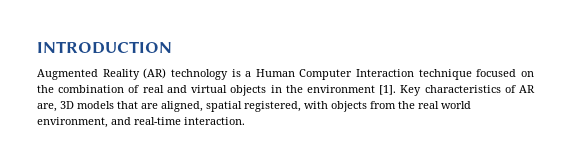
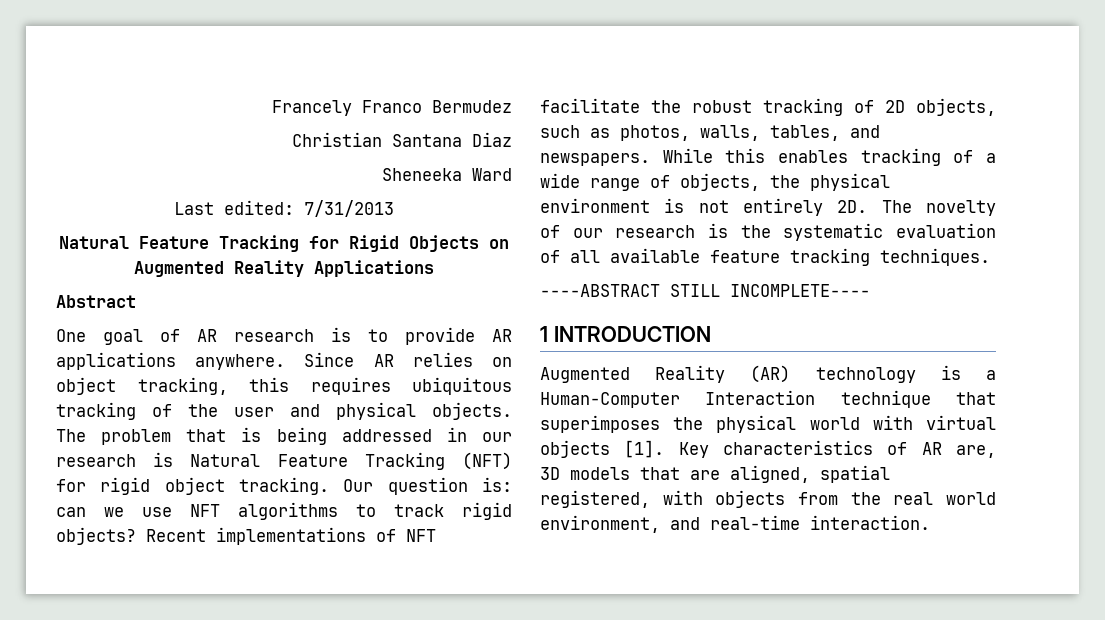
(37, 47) none -> [272,100,512,116] [292,132,512,147] [382,168,512,181] [174,200,394,217] [59,235,509,252] [134,260,434,277] [56,295,136,308] [56,327,512,345] [56,352,512,370] [56,377,512,395] [56,402,512,420] [56,427,512,445] [56,452,512,470] [56,477,512,495] [56,502,512,520] [56,527,436,545] [540,98,996,116] [540,125,880,141] [540,148,996,166] [540,173,890,191] [540,198,996,216] [540,223,996,241] [540,248,990,266] [540,284,870,297] [540,326,548,342] Francely Franco Bermudez // Christian Santana Diaz // Sheneeka Ward // Last edited: 7/31/2013 // Natural Feature Tracking for Rigid Objects on Augmented Reality Applications // Abstract // One goal of AR research is to provide AR applications anywhere. Since AR relies on object tracking, this requires ubiquitous tracking of the user and physical objects. The problem that is being addressed in our research is Natural Feature Tracking (NFT) for rigid object tracking. Our question is: can we use NFT algorithms to track rigid objects? Recent implementations of NFT facilitate the robust tracking of 2D objects, such as photos, walls, tables, and newspapers. While this enables tracking of a wide range of objects, the physical environment is not entirely 2D. The novelty of our research is the systematic evaluation of all available feature tracking techniques. // ----ABSTRACT STILL INCOMPLETE---- // 1
[255,69,534,80] [37,85,375,96] Human Computer Interaction technique focused on the combination of real and virtual objects in the environment -> [540,390,996,408] [540,415,996,433] [540,440,610,458] Human-Computer Interaction technique that superimposes the physical world with virtual objects

